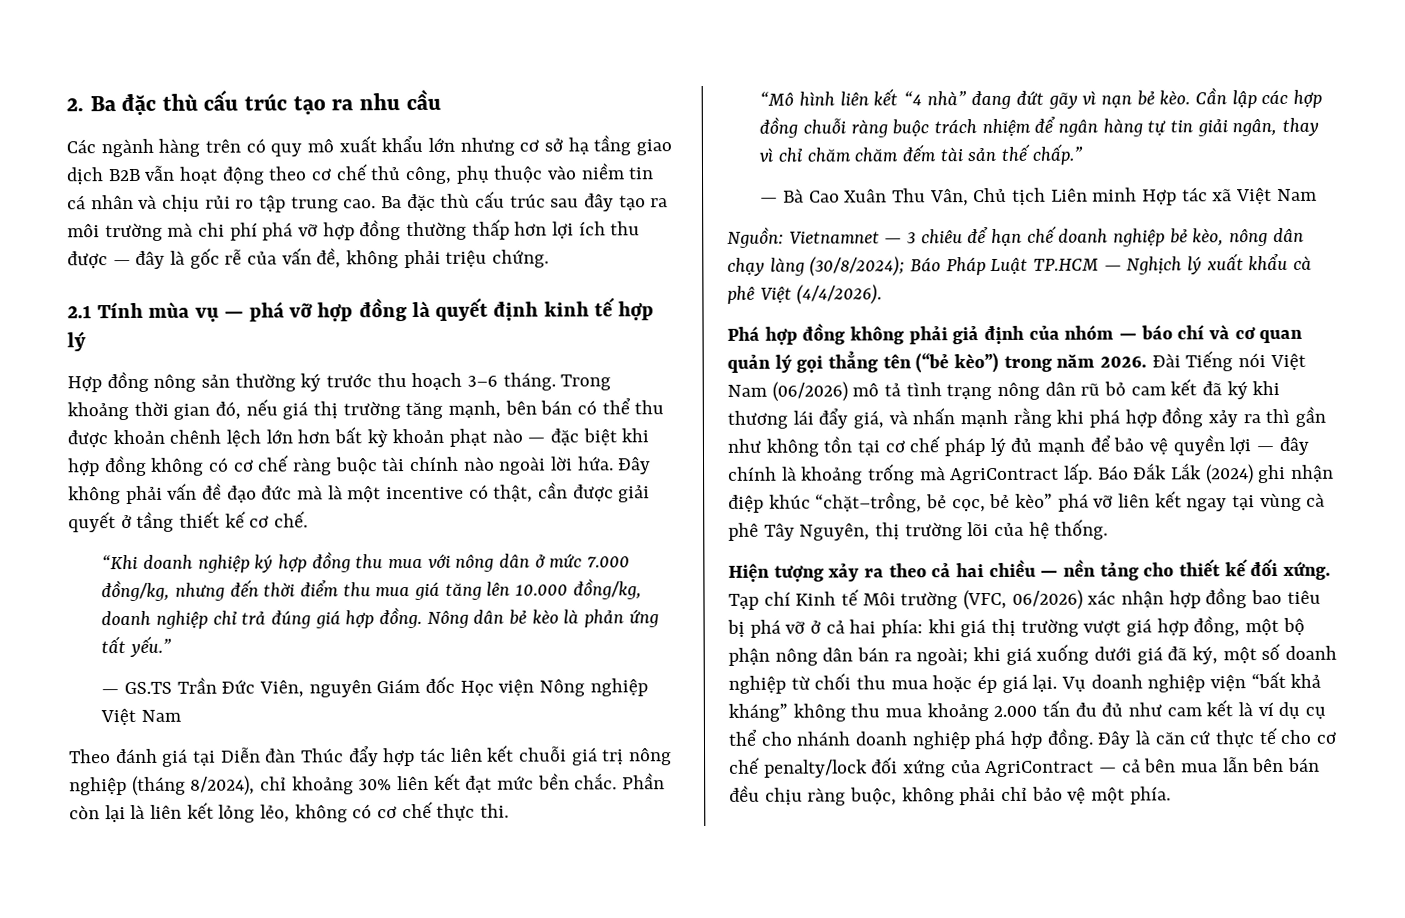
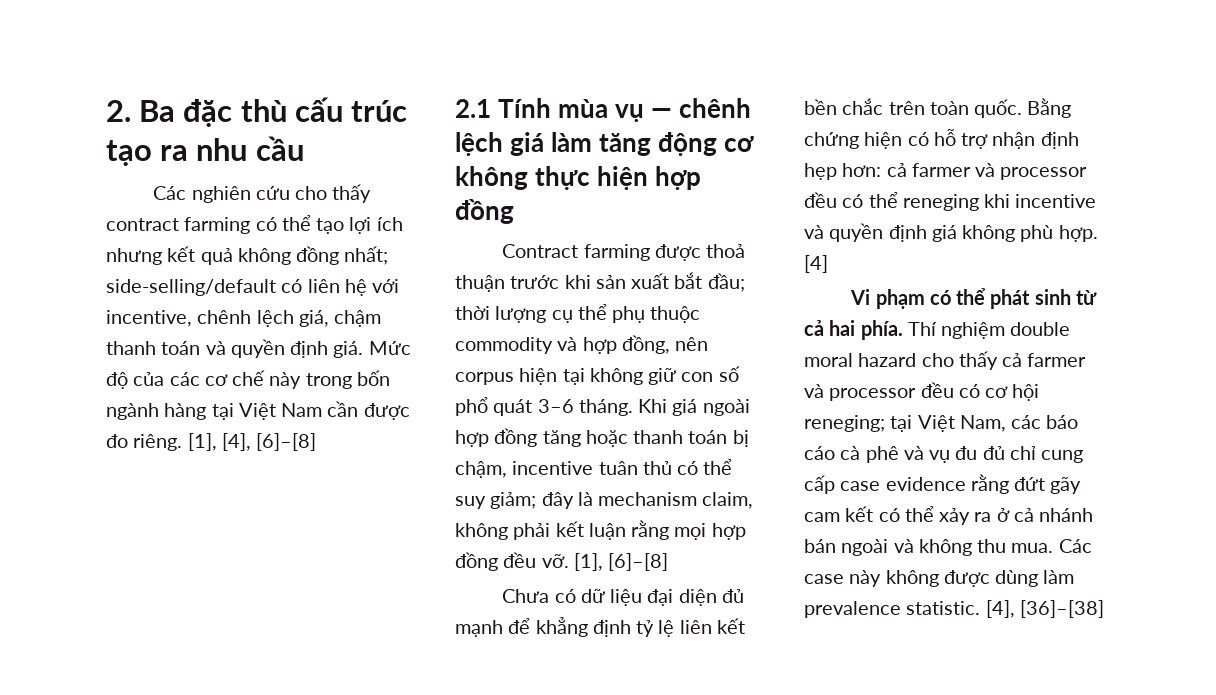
[100,135,673,158] [66,163,655,185] [67,191,669,213] [67,219,641,242] [67,248,550,269] ngành hàng trên có quy mô xuất khẩu lớn nhưng cơ sở hạ tầng giao dịch B2B vẫn hoạt động theo cơ chế thủ công, phụ thuộc vào niềm tin cá nhân và chịu rủi ro tập trung cao. Ba đặc thù cấu trúc sau đây tạo ra môi trường mà chi phí phá vỡ hợp đồng thường thấp hơn lợi ích thu được — đây là gốc rễ của vấn đề, không phải triệu chứng. -> [191,184,372,203] [106,215,403,234] [106,246,389,265] [106,279,400,296] [106,310,382,327] [106,339,411,358] [106,370,390,389] [106,401,410,420] [106,433,317,451] nghiên cứu cho thấy contract farming có thể tạo lợi ích nhưng kết quả không đồng nhất; side-selling/default có liên hệ với incentive, chênh lệch giá, chậm thanh toán và quyền định giá. Mức độ của các cơ chế này trong bốn ngành hàng tại Việt Nam cần được đo riêng. [1], [4], [6]–[8]
[249,297,654,322] [67,331,86,352] [67,371,612,393] [67,398,665,421] [67,427,650,448] [67,455,652,477] [68,482,651,505] [68,511,309,533] [101,551,631,573] [101,578,642,602] [101,606,659,629] [101,635,173,658] [101,676,648,698] [100,707,182,726] [69,745,673,767] [69,773,666,796] [69,801,510,823] [759,87,1323,110] [759,116,1320,138] [759,143,1083,165] [760,187,1317,207] [727,225,1304,248] [727,253,1313,277] [727,284,883,305] [727,323,1304,345] [727,351,1306,374] [727,379,1281,402] [727,406,1327,429] [727,435,1309,457] [728,463,1335,485] [728,491,1326,513] [728,519,1109,541] [728,558,1332,582] [728,588,1321,611] [727,616,1305,638] [728,643,1338,666] [728,671,1322,694] [728,700,1327,722] [728,727,1337,750] [729,757,1321,778] [729,785,1171,806] phá vỡ hợp đồng là quyết định kinh tế hợp lý // Hợp đồng nông sản thường ký trước thu hoạch 3–6 tháng. Trong khoảng thời gian đó, nếu giá thị trường tăng mạnh, bên bán có thể thu được khoản chênh lệch lớn hơn bất kỳ khoản phạt nào — đặc biệt khi hợp đồng không có cơ chế ràng buộc tài chính nào ngoài lời hứa. Đây không phải vấn đề đạo đức mà là một incentive có thật, cần được giải quyết ở tầng thiết kế cơ chế. // “Khi doanh nghiệp ký hợp đồng thu mua với nông dân ở mức 7.000 đồng/kg, nhưng đến thời điểm thu mua giá tăng lên 10.000 đồng/kg, doanh nghiệp chỉ trả đúng giá hợp đồng. Nông dân bẻ kèo là phản ứng tất yếu.” // — GS.TS Trần Đức Viên, nguyên Giám đốc Học viện Nông nghiệp Việt Nam // Theo đánh giá tại Diễn đàn Thúc đẩy hợp tác liên kết chuỗi giá trị nông nghiệp (tháng 8/2024), chỉ khoảng 30% liên kết đạt mức bền chắc. Phần còn lại là liên kết lỏng lẻo, không có cơ chế thực thi. // “Mô hình liên kết “4 nhà” đang đứt gãy vì nạn bẻ kèo. Cần lập các hợp đồng chuỗi ràng buộc trách nhiệm để ngân hàng tự tin giải ngân, thay vì chỉ chăm chăm đếm tài sản thế chấp.” // — Bà Cao Xuân Thu Vân, Chủ tịch Liên minh Hợp tác xã Việt Nam // Nguồn: Vietnamnet — 3 chiêu để hạn chế doanh nghiệp bẻ kèo, nông dân chạy làng (30/8/2024); Báo Pháp Luật TP.HCM — Nghịch lý xuất khẩu cà phê Việt (4/4/2026). // Phá hợp đồng không phải giả định của nhóm — báo chí và cơ quan quản lý gọi thẳng tên (“bẻ kèo”) trong năm 2026. Đài Tiếng nói Việt Nam (06/2026) mô tả tình trạng nông dân rũ bỏ cam kết đã ký khi thương lái đẩy giá, và nhấn mạnh rằng khi phá hợp đồng xảy ra thì gần như không tồn tại cơ chế pháp lý đủ mạnh để bảo vệ quyền lợi — đây chính là khoảng trống mà AgriContract lấp. Báo Đắk Lắk (2024) ghi nhận điệp khúc “chặt–trồng, bẻ cọc, bẻ kèo” phá vỡ liên kết ngay tại vùng cà phê Tây Nguyên, thị trường lõi của hệ thống. // Hiện tượng xảy ra theo cả hai chiều — nền tảng cho thiết kế đối xứng. Tạp chí Kinh tế Môi trường (VFC, 06/2026) xác nhận hợp đồng bao tiêu bị phá vỡ ở cả hai phía: khi giá thị trường vượt giá hợp đồng, một bộ phận nông dân bán ra ngoài; khi giá xuống dưới giá đã ký, một số doanh nghiệp từ chối thu mua hoặc ép giá lại. Vụ doanh nghiệp viện “bất khả kháng” không thu mua khoảng 2.000 tấn đu đủ như cam kết là ví dụ cụ thể cho nhánh doanh nghiệp phá hợp đồng. Đây là căn cứ thực tế cho cơ chế penalty/lock đối xứng của AgriContract — cả bên mua lẫn bên bán đều chịu ràng buộc, không phải chỉ bảo vệ một phía. -> [679,98,752,118] [455,132,755,156] [455,166,702,190] [455,199,514,224] [502,244,746,261] [455,272,745,292] [455,304,701,323] [455,335,709,354] [455,366,740,385] [455,397,750,416] [455,428,749,447] [455,459,733,478] [455,492,754,509] [455,520,746,540] [455,552,669,571] [502,589,744,606] [455,617,745,637] [804,98,1072,118] [804,129,1079,149] [804,163,1088,180] [804,192,1097,211] [804,223,1098,242] [804,255,828,273] [850,288,1097,309] [804,320,1071,340] [804,351,1087,370] [804,382,1040,401] [804,415,1079,432] [804,446,1084,463] [804,474,1082,494] [804,506,1094,525] [804,539,1092,556] [804,570,1075,587] [804,600,1104,618] chênh lệch giá làm tăng động cơ không thực hiện hợp đồng // Contract farming được thoả thuận trước khi sản xuất bắt đầu; thời lượng cụ thể phụ thuộc commodity và hợp đồng, nên corpus hiện tại không giữ con số phổ quát 3–6 tháng. Khi giá ngoài hợp đồng tăng hoặc thanh toán bị chậm, incentive tuân thủ có thể suy giảm; đây là mechanism claim, không phải kết luận rằng mọi hợp đồng đều vỡ. [1], [6]–[8] // Chưa có dữ liệu đại diện đủ mạnh để khẳng định tỷ lệ liên kết bền chắc trên toàn quốc. Bằng chứng hiện có hỗ trợ nhận định hẹp hơn: cả farmer và processor đều có thể reneging khi incentive và quyền định giá không phù hợp. [4] // Vi phạm có thể phát sinh từ cả hai phía. Thí nghiệm double moral hazard cho thấy cả farmer và processor đều có cơ hội reneging; tại Việt Nam, các báo cáo cà phê và vụ đu đủ chỉ cung cấp case evidence rằng đứt gãy cam kết có thể xảy ra ở cả nhánh bán ngoài và không thu mua. Các case này không được dùng làm prevalence statistic. [4], [36]–[38]

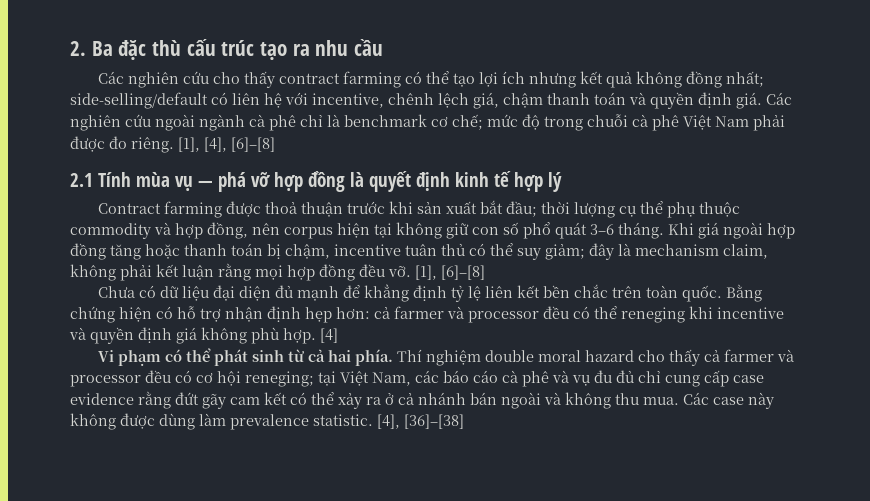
[368,341,411,355] [106,370,390,389] [106,403,234,420] Mức độ của các cơ chế này trong bốn ngành hàng tại -> [766,92,792,105] [70,114,679,131] Các nghiên cứu ngoài ngành cà phê chỉ là benchmark cơ chế; mức độ trong chuỗi cà phê
[327,401,359,417] cần -> [753,114,785,131] phải
[679,98,752,118] [455,132,755,156] [455,166,702,190] [455,199,514,224] chênh lệch giá làm tăng động cơ không thực hiện hợp đồng -> [218,171,562,192] phá vỡ hợp đồng là quyết định kinh tế hợp lý

